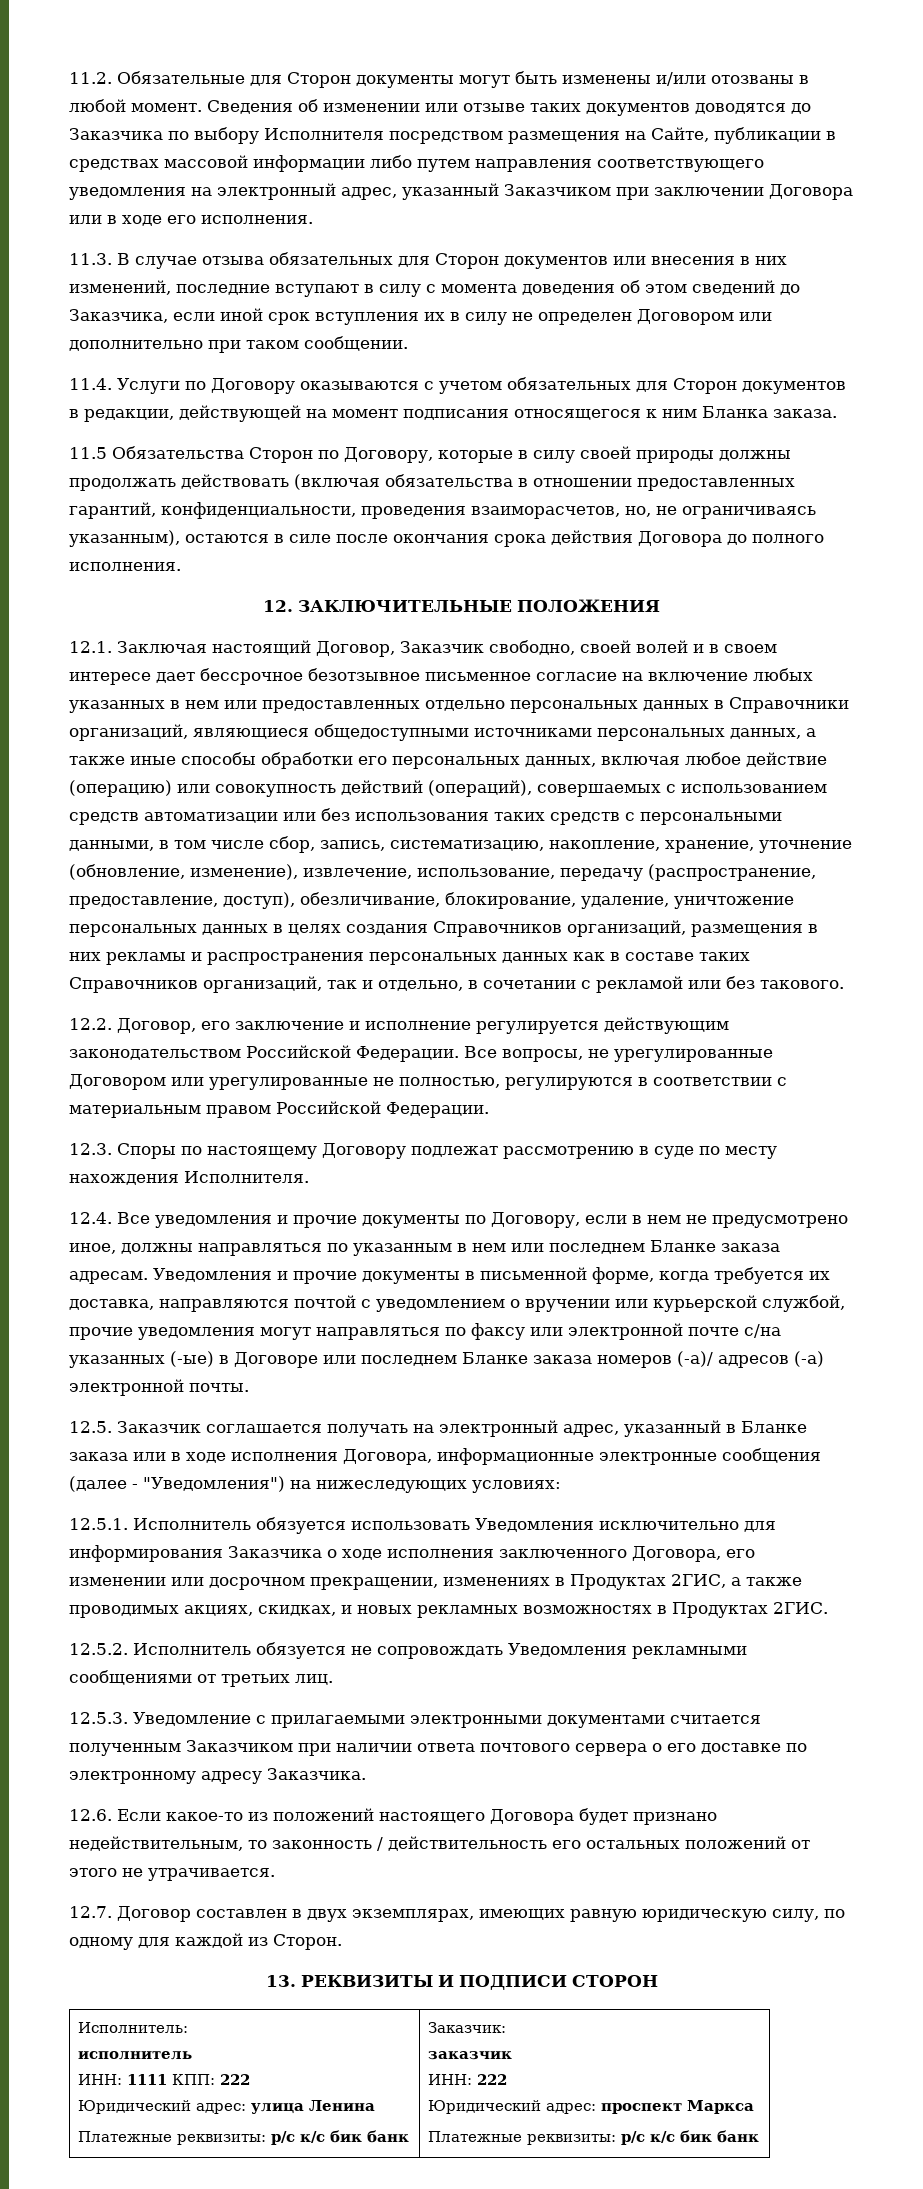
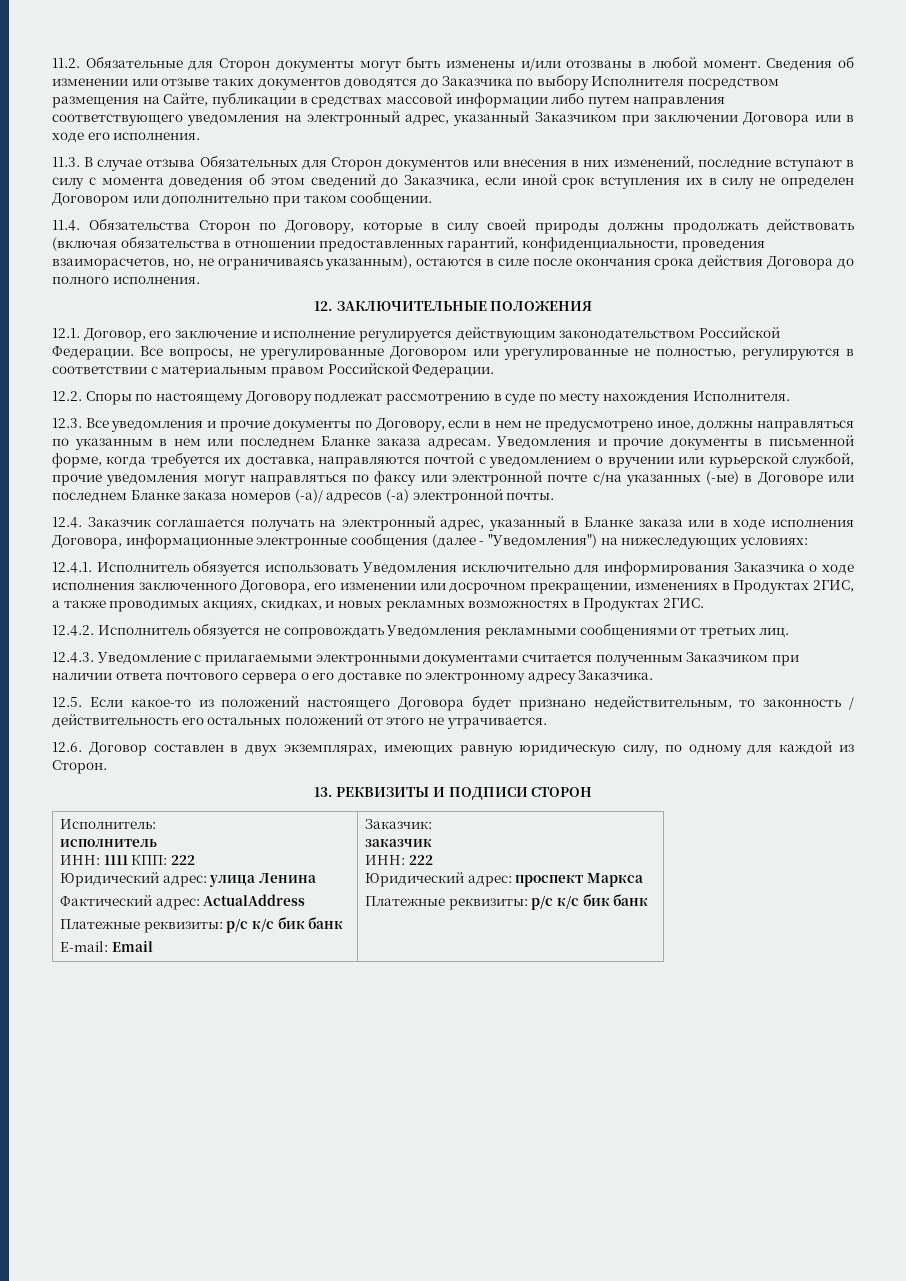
[269,252,393,265] обязательных -> [199,155,298,167] Обязательных
[117,377,846,394] [69,405,837,422] [69,447,107,459] Услуги по Договору оказываются с учетом обязательных для Сторон документов в редакции, действующей на момент подписания относящегося к ним Бланка заказа. // 11.5 -> (80, 225) none
[117,640,777,657] [69,668,813,685] [69,697,849,713] [69,724,816,741] [69,752,827,769] [69,780,827,797] [69,808,782,825] [69,836,852,853] [69,864,816,881] [69,892,794,909] [69,920,818,937] [69,952,750,965] [69,976,844,993] [69,1018,112,1030] Заключая настоящий Договор, Заказчик свободно, своей волей и в своем интересе дает бессрочное безотзывное письменное согласие на включение любых указанных в нем или предоставленных отдельно персональных данных в Справочники организаций, являющиеся общедоступными источниками персональных данных, а также иные способы обработки его персональных данных, включая любое действие (операцию) или совокупность действий (операций), совершаемых с использованием средств автоматизации или без использования таких средств с персональными данными, в том числе сбор, запись, систематизацию, накопление, хранение, уточнение (обновление, изменение), извлечение, использование, передачу (распространение, предоставление, доступ), обезличивание, блокирование, удаление, уничтожение персональных данных в целях создания Справочников организаций, размещения в них рекламы и распространения персональных данных как в составе таких Справочников организаций, так и отдельно, в сочетании с рекламой или без такового. // 12.2. -> (80, 333) none
[69,1143,112,1155] 12.3. -> [52,391,82,401] 12.2.
[69,1212,112,1224] 12.4. -> [52,418,82,428] 12.3.
[69,1421,112,1433] 12.5. -> [52,517,82,528] 12.4.
[69,1518,128,1530] 12.5.1. -> [52,562,92,573] 12.4.1.
[69,1643,128,1655] 12.5.2. -> [52,625,94,636] 12.4.2.
[69,1712,128,1724] 12.5.3. -> [52,652,94,663] 12.4.3.
[69,1809,112,1821] 12.6. -> [52,697,82,707] 12.5.
[69,1906,112,1918] 12.7. -> [52,742,82,752] 12.6.
[77,2130,409,2145] // Платежные реквизиты: р/с к/с бик банк -> [60,894,306,910] [60,917,344,933] [60,941,153,952] // Фактический адрес: ActualAddress // Платежные реквизиты: р/с к/с бик банк // E-mail: Email

